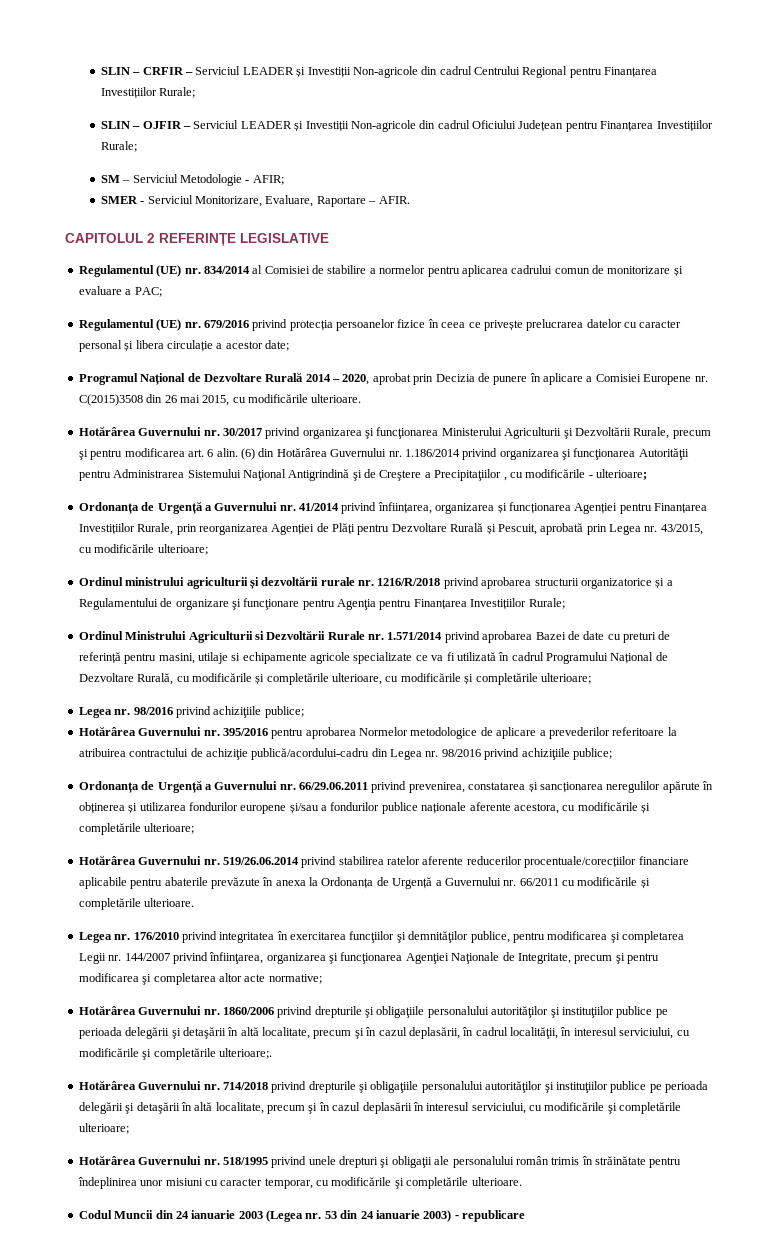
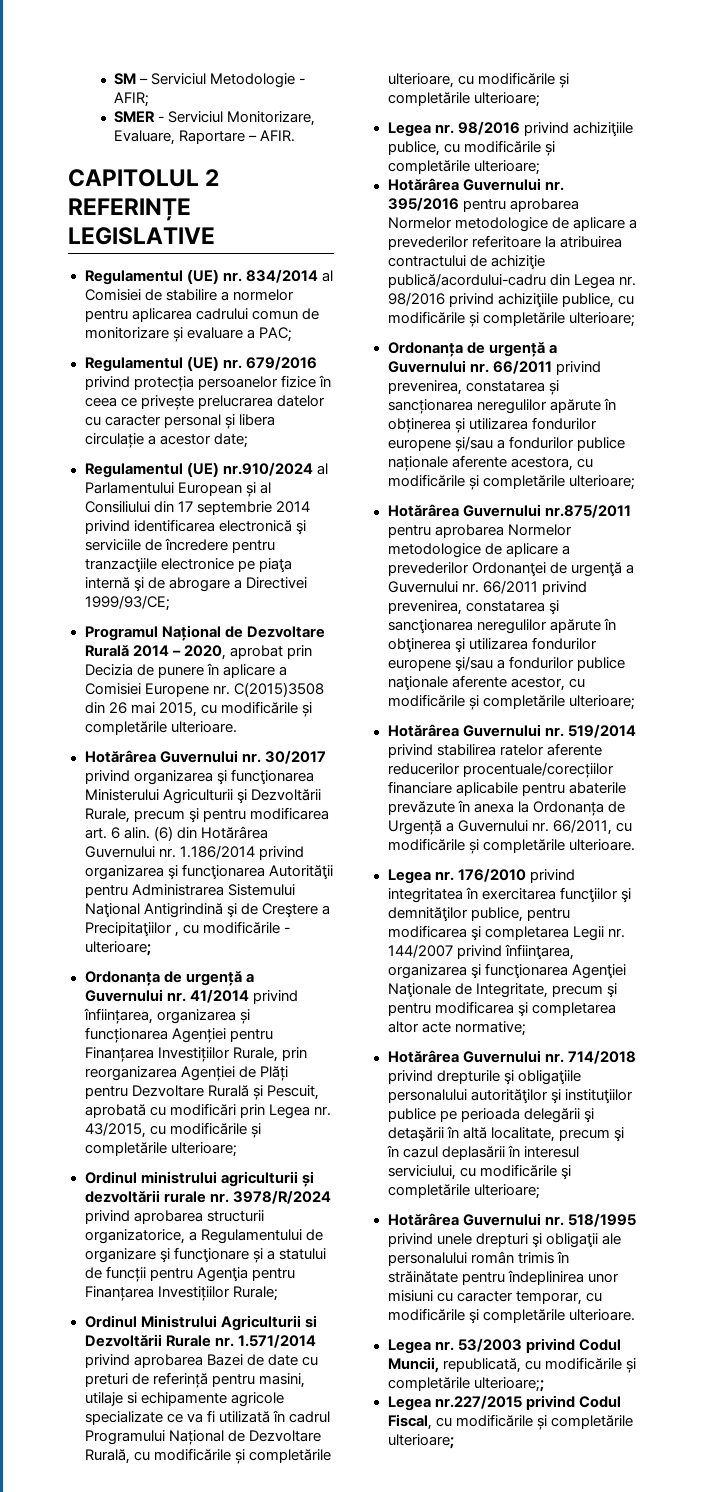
[100,66,658,78] [100,87,196,99] [100,120,713,132] [100,141,137,152] SLIN – CRFIR – Serviciul LEADER și Investiții Non-agricole din cadrul Centrului Regional pentru Finanțarea Investițiilor Rurale; // SLIN – OJFIR – Serviciul LEADER și Investiții Non-agricole din cadrul Oficiului Județean pentru Finanțarea Investițiilor Rurale; // -> (114, 79) none
(289, 345) none -> [84,462,328,478] [84,482,271,497] [84,501,310,515] [84,519,306,535] [84,538,275,553] [84,558,292,573] [84,577,307,592] [84,595,170,611] // Regulamentul (UE) nr.910/2024 al Parlamentului European și al Consiliului din 17 septembrie 2014 privind identificarea electronică şi serviciile de încredere pentru tranzacţiile electronice pe piaţa internă şi de abrogare a Directivei 1999/93/CE;
(308, 398) none -> [301,702,312,717] [84,721,167,735] și completările
[157,501,203,514] Urgență -> [185,971,242,986] urgență
(584, 529) none -> [149,1103,236,1116] cu modificări
(155, 548) none -> [250,1123,261,1138] [84,1142,167,1156] și completările
[377,578,441,586] 1216/R/2018 -> [232,1190,331,1204] 3978/R/2024
[580,578,665,589] organizatorice și -> [84,1229,185,1244] organizatorice,
(300, 604) none -> [252,1248,326,1263] [84,1266,146,1282] și a statului de funcții
[264,706,304,718] publice; -> [387,140,555,156] [387,160,540,175] publice, cu modificările și completările ulterioare;
[572,748,612,760] [78,780,368,793] publice; // Ordonanța de Urgență a Guvernului nr. 66/29.06.2011 -> [561,293,634,308] [387,311,635,327] [387,342,557,357] [387,360,552,374] publice, cu modificările și completările ulterioare; // Ordonanța de urgență a Guvernului nr. 66/2011
[203,857,299,865] nr. 519/26.06.2014 -> [544,504,631,518] [387,524,572,538] [387,543,570,558] [387,562,634,577] [387,580,587,595] [387,600,559,615] [387,618,616,634] [387,637,597,653] [387,656,625,672] [387,675,585,691] [387,694,635,710] [387,724,636,738] nr.875/2011 pentru aprobarea Normelor metodologice de aplicare a prevederilor Ordonanţei de urgenţă a Guvernului nr. 66/2011 privind prevenirea, constatarea şi sancţionarea neregulilor apărute în obţinerea şi utilizarea fondurilor europene şi/sau a fondurilor publice naţionale aferente acestor, cu modificările și completările ulterioare; // Hotărârea Guvernului nr. 519/2014
[519,878,559,886] 66/2011 -> [552,819,612,835] 66/2011,
[78,1005,668,1018] [78,1027,690,1039] [78,1048,272,1060] // Hotărârea Guvernului nr. 1860/2006 privind drepturile şi obligaţiile personalului autorităţilor şi instituţiilor publice pe perioada delegării şi detaşării în altă localitate, precum şi în cazul deplasării, în cadrul localităţii, în interesul serviciului, cu modificările şi completările ulterioare;. -> (526, 1028) none
[78,1210,525,1222] Codul Muncii din 24 ianuarie 2003 (Legea nr. 53 din 24 ianuarie 2003) - republicare -> [387,1338,621,1354] [387,1357,636,1373] [387,1377,544,1392] [387,1395,621,1411] [387,1414,633,1430] [387,1434,454,1449] Legea nr. 53/2003 privind Codul Muncii, republicată, cu modificările și completările ulterioare;; // Legea nr.227/2015 privind Codul Fiscal, cu modificările și completările ulterioare;

